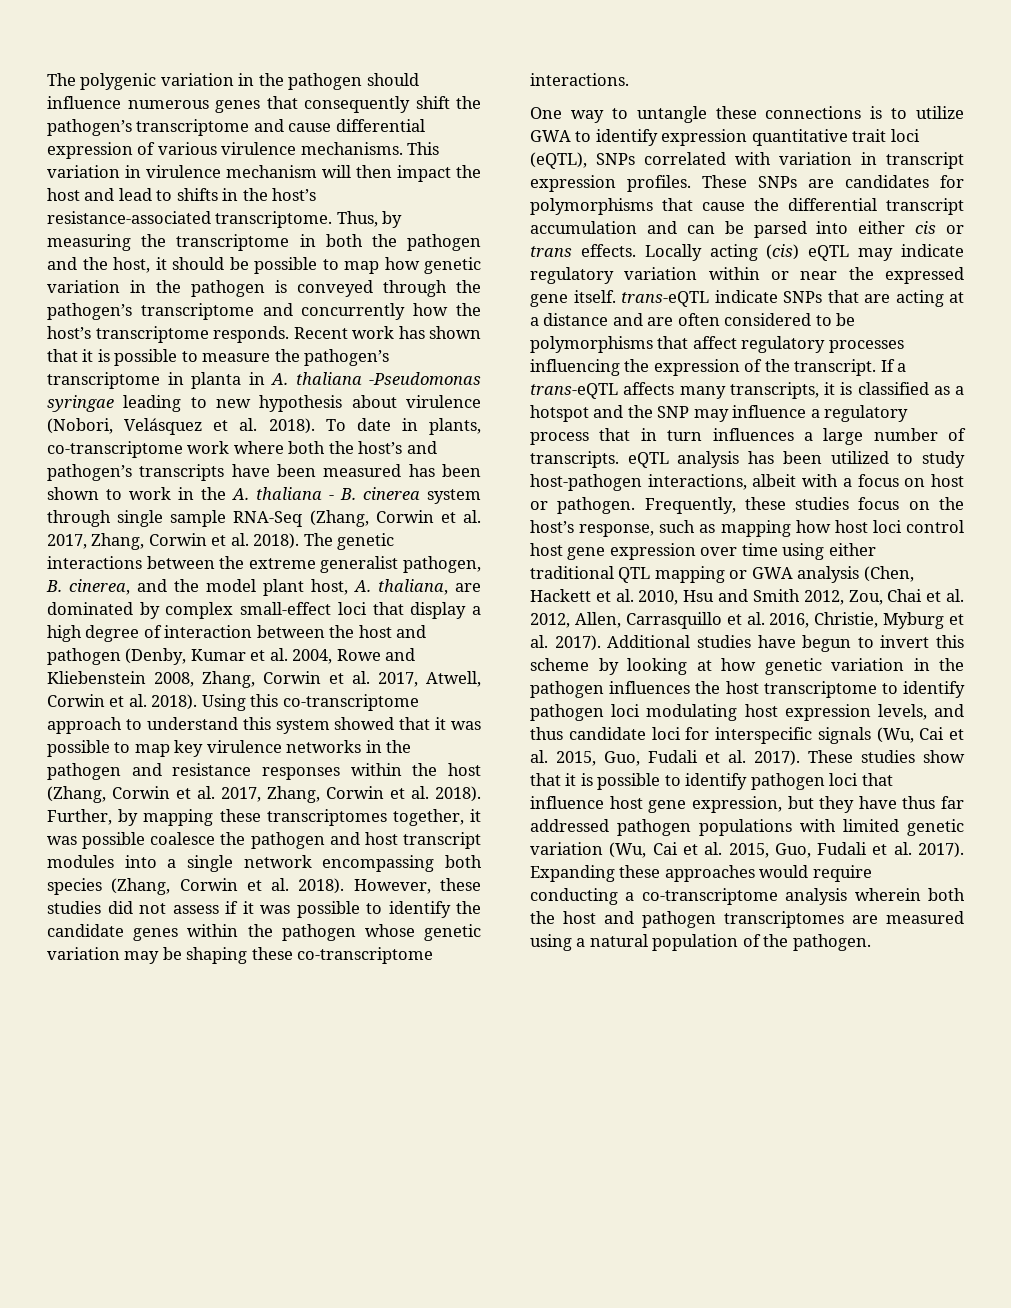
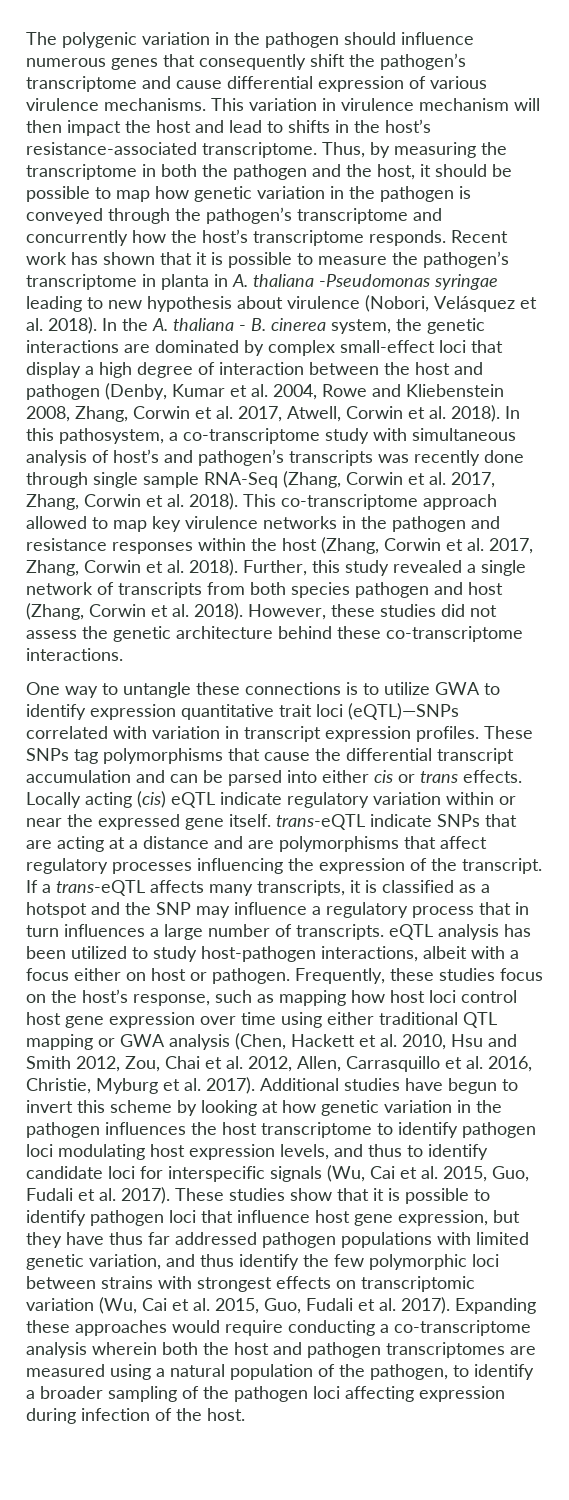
[325,418,481,435] [47,441,437,458] [47,464,481,481] [47,487,194,500] To date in plants, co-transcriptome work where both the host’s and pathogen’s transcripts have been measured has been shown to work in -> [102,318,117,331] In
[427,489,481,504] [47,510,482,527] [47,533,395,550] [47,556,482,573] [46,579,448,596] system through single sample RNA-Seq (Zhang, Corwin et al. 2017, Zhang, Corwin et al. 2018). The genetic interactions between the extreme generalist pathogen, B. cinerea, and the model plant host, A. thaliana, -> [331,318,485,334] [26,340,119,353] system, the genetic interactions
[201,694,419,711] [47,717,481,734] [47,740,110,757] Using this co-transcriptome approach to understand this system showed that it was possible -> [505,406,520,419] [26,428,516,444] [26,449,524,466] [26,471,495,488] [26,493,497,510] [26,516,87,529] In this pathosystem, a co-transcriptome study with simultaneous analysis of host’s and pathogen’s transcripts was recently done through single sample RNA-Seq (Zhang, Corwin et al. 2017, Zhang, Corwin et al. 2018). This co-transcriptome approach allowed
[118,809,481,826] [47,832,482,849] [47,855,482,872] [47,878,102,895] by mapping these transcriptomes together, it was possible coalesce the pathogen and host transcript modules into a single network encompassing both species -> [312,560,526,576] [26,582,503,598] this study revealed a single network of transcripts from both species pathogen and host
[225,901,481,918] [47,924,481,941] [47,947,248,964] if it was possible to identify the candidate genes within the pathogen whose genetic variation may be shaping -> [82,626,332,642] the genetic architecture behind
[530,152,635,169] (eQTL), SNPs -> [348,703,459,720] (eQTL)—SNPs
[808,175,964,188] are candidates for -> [74,749,98,764] tag
[858,248,894,261] may -> (215, 800) none
[677,313,856,326] often considered to be -> (274, 844) none
(899, 480) none -> [74,968,121,981] either
(563, 733) none -> [407,1144,488,1160] to identify
(964, 827) none -> [89,1254,499,1270] [26,1276,475,1292] variation, and thus identify the few polymorphic loci between strains with strongest effects on transcriptomic
[792,934,871,951] pathogen. -> [370,1364,534,1380] [26,1386,505,1402] [26,1408,245,1424] pathogen, to identify a broader sampling of the pathogen loci affecting expression during infection of the host.

